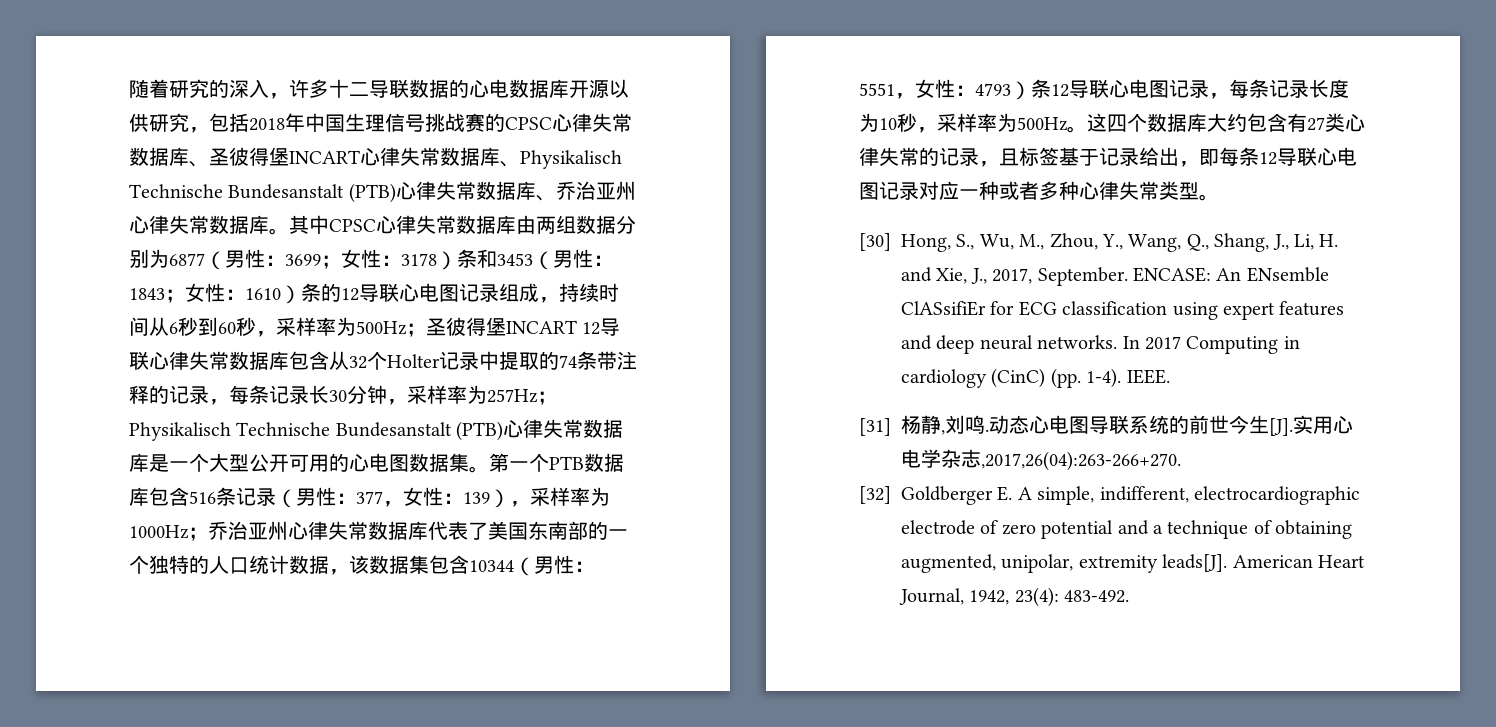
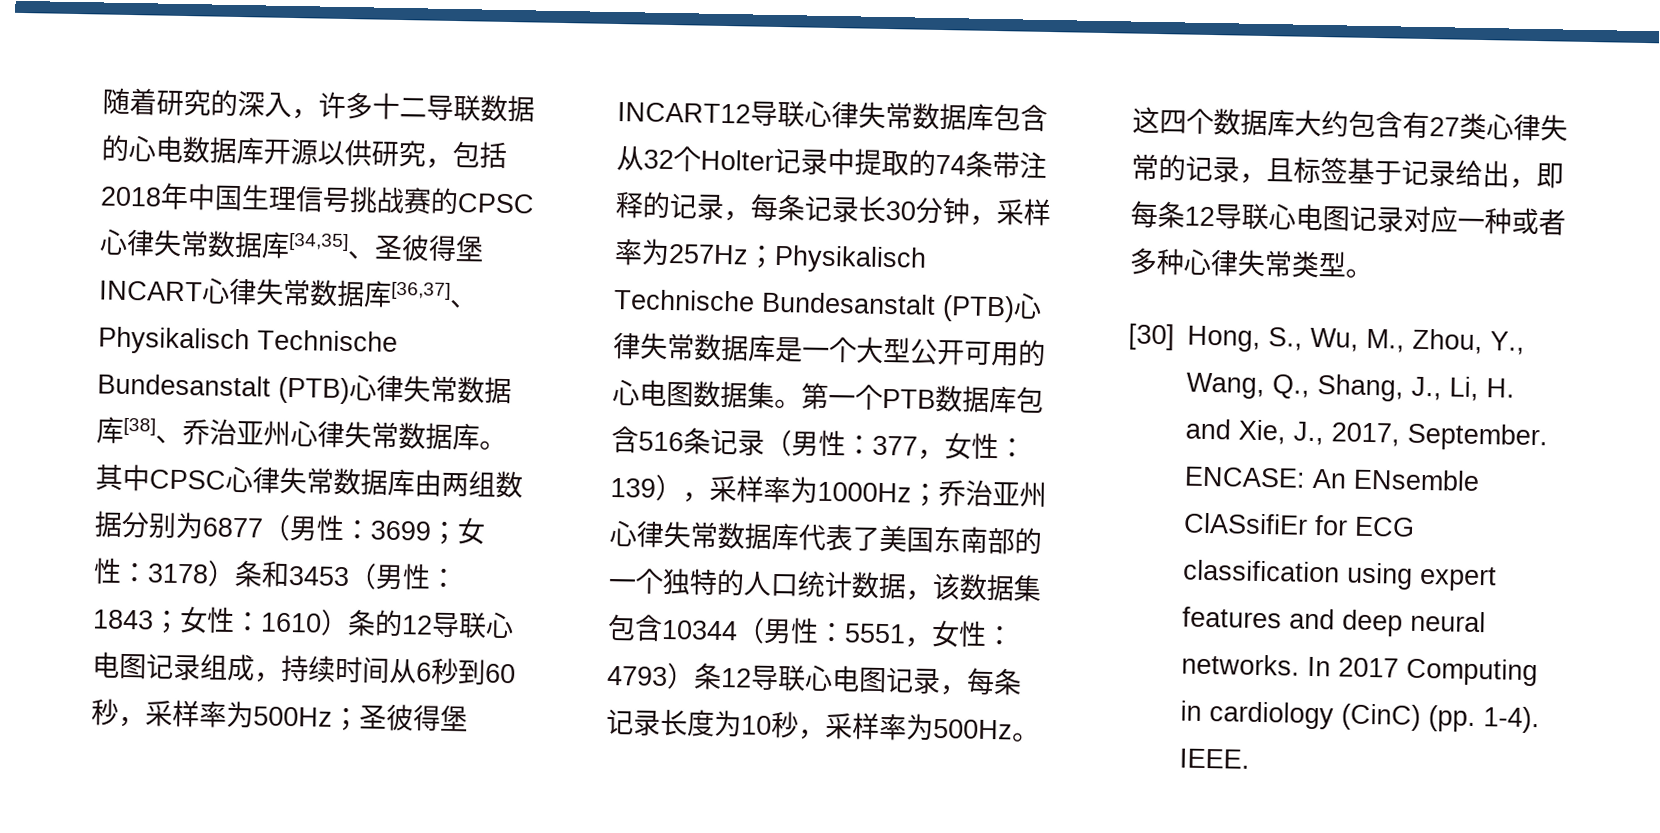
(189, 156) none -> [288,232,349,252] [34,35]
(500, 156) none -> [391,281,451,300] [36,37]
(536, 190) none -> [123,417,156,436] [38]
[506,320,601,335] INCART 12 -> [617,102,751,124] INCART12
[859,415,1353,436] [901,449,1181,471] [859,486,1360,505] [901,520,1353,539] [901,554,1365,573] [899,587,1130,607] // [31]杨静,刘鸣.动态心电图导联系统的前世今生[J].实用心电学杂志,2017,26(04):263-266+270. // [32] Goldberger E. A simple, indifferent, electrocardiographic electrode of zero potential and a technique of obtaining augmented, unipolar, extremity leads[J]. American Heart Journal, 1942, 23(4): 483-492. -> (1251, 758) none

